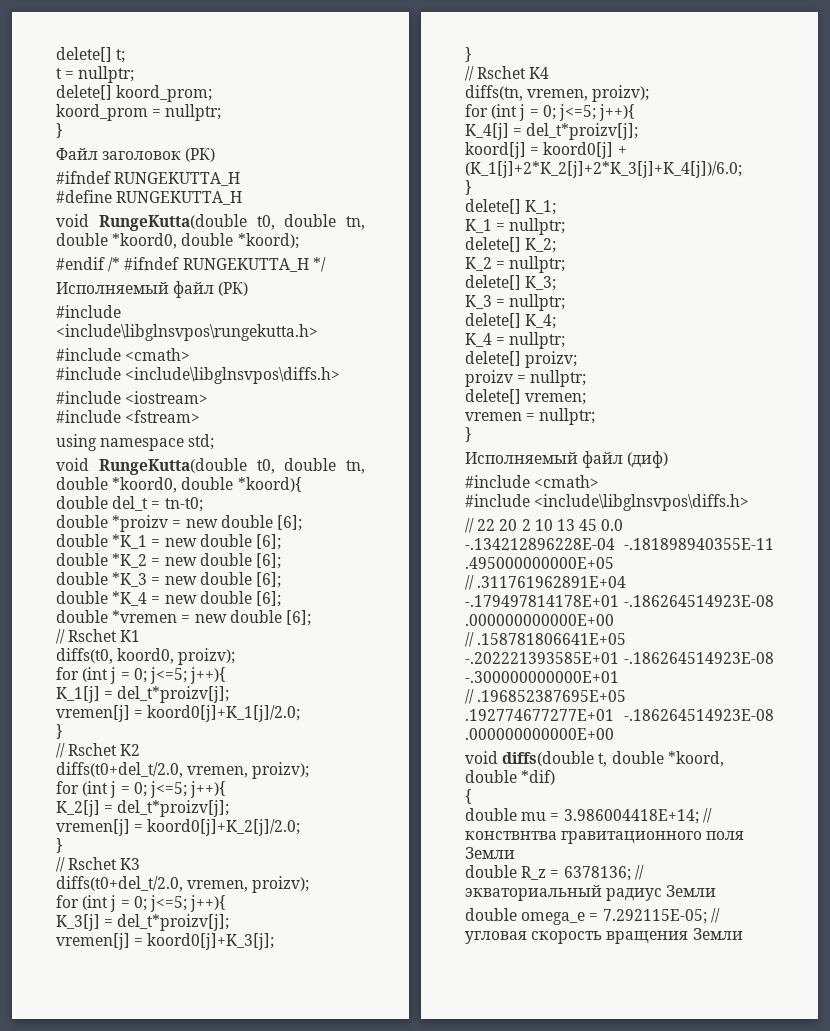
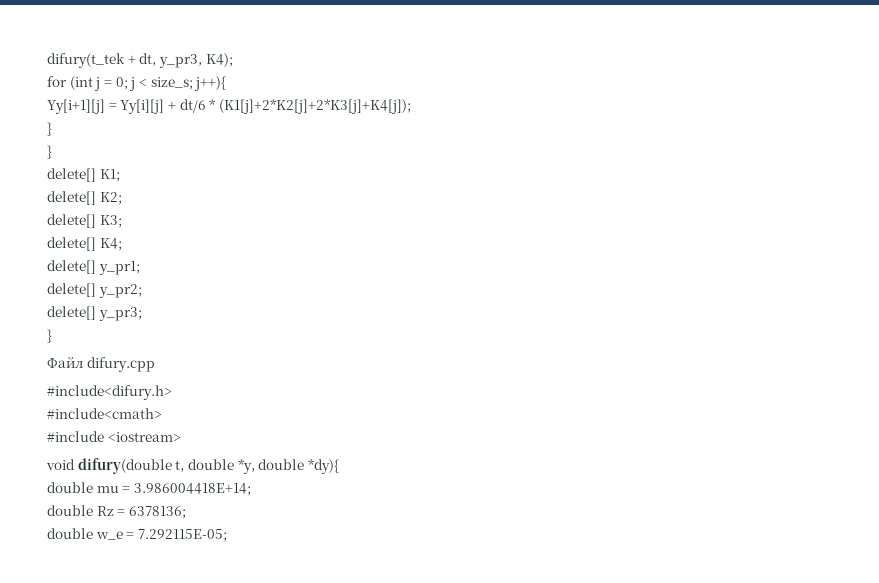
[56,47,126,63] [56,66,135,83] [56,85,213,102] [56,104,222,121] [56,123,63,138] [56,148,216,162] [56,171,241,186] [56,190,243,205] [56,214,365,231] [56,233,299,249] [56,257,326,272] [56,281,249,298] [56,305,121,318] [56,324,318,341] [56,348,191,361] [56,367,341,384] [56,391,209,404] [56,410,201,423] [56,434,215,451] [56,458,365,475] [56,477,302,493] [56,496,203,512] [56,515,302,532] [56,534,281,550] [56,553,281,569] [56,572,281,588] [56,591,281,607] [56,610,311,626] [56,629,141,644] [56,648,236,665] [56,667,227,684] [56,686,230,703] [56,705,301,722] [56,724,63,739] [56,743,141,758] [56,762,310,779] [56,781,227,798] [56,800,230,817] [56,819,301,836] [56,838,63,853] [56,857,141,872] [56,876,310,893] [56,895,227,912] [56,914,230,931] [56,933,275,950] [465,47,472,62] [465,66,550,81] [465,85,650,102] [465,104,636,121] [465,123,639,140] [465,142,627,159] [465,161,742,178] [465,180,472,195] [465,199,557,215] [465,218,566,235] [465,237,557,253] [465,256,566,273] [465,275,557,291] [465,294,566,311] [465,313,557,329] [465,332,566,349] [465,351,578,368] [465,370,587,387] [465,389,587,405] [465,408,596,425] [465,427,472,442] [465,451,669,468] [465,475,600,488] [465,494,750,511] [465,518,624,533] [465,538,774,550] [465,557,614,569] [465,575,627,590] [465,595,774,607] [465,614,614,626] [465,632,627,647] [465,652,774,664] [465,671,619,683] [465,689,627,704] [465,709,774,721] [465,728,614,740] [465,751,595,766] delete[] t; // t = nullptr; // delete[] koord_prom; // koord_prom = nullptr; // } // Файл заголовок (РК) // #ifndef RUNGEKUTTA_H // #define RUNGEKUTTA_H // void RungeKutta(double t0, double tn, double *koord0, double *koord); // #endif /* #ifndef RUNGEKUTTA_H */ // Исполняемый файл (РК) // #include <include\libglnsvpos\rungekutta.h> // #include <cmath> // #include <include\libglnsvpos\diffs.h> // #include <iostream> // #include <fstream> // using namespace std; // void RungeKutta(double t0, double tn, double *koord0, double *koord){ // double del_t = tn-t0; // double *proizv = new double [6]; // double *K_1 = new double [6]; // double *K_2 = new double [6]; // double *K_3 = new double [6]; // double *K_4 = new double [6]; // double *vremen = new double [6]; // // Rschet K1 // diffs(t0, koord0, proizv); // for (int j = 0; j<=5; j++){ // K_1[j] = del_t*proizv[j]; // vremen[j] = koord0[j]+K_1[j]/2.0; // } // // Rschet K2 // diffs(t0+del_t/2.0, vremen, proizv); // for (int j = 0; j<=5; j++){ // K_2[j] = del_t*proizv[j]; // vremen[j] = koord0[j]+K_2[j]/2.0; // } // // Rschet K3 // diffs(t0+del_t/2.0, vremen, proizv); // for (int j = 0; j<=5; j++){ // K_3[j] = del_t*proizv[j]; // vremen[j] = koord0[j]+K_3[j]; // } // // Rschet K4 // diffs(tn, vremen, proizv); // for (int j = 0; j<=5; j++){ // K_4[j] = del_t*proizv[j]; // koord[j] = koord0[j] + (K_1[j]+2*K_2[j]+2*K_3[j]+K_4[j])/6.0; // } // delete[] K_1; // K_1 = nullptr; // delete[] K_2; // K_2 = nullptr; // delete[] K_3; // K_3 = nullptr; // delete[] K_4; // K_4 = nullptr; // delete[] proizv; // proizv = nullptr; // delete[] vremen; // vremen = nullptr; // } // Исполняемый файл (диф) // #include <cmath> // #include <include\libglnsvpos\diffs.h> // // 22 20 2 10 13 45 0.0 -.134212896228E-04 -.181898940355E-11 .495000000000E+05 // // .311761962891E+04 -.179497814178E+01 -.186264514923E-08 .000000000000E+00 // // .158781806641E+05 -.202221393585E+01 -.186264514923E-08 -.300000000000E+01 // // .196852387695E+05 .192774677277E+01 -.186264514923E-08 .000000000000E+00 // void diffs(double -> [47,53,233,68] [47,76,227,91] [47,99,411,114] [47,122,52,136] [47,145,52,159] [47,168,120,182] [47,191,122,205] [47,214,122,228] [47,237,122,251] [47,260,140,275] [47,283,142,298] [47,306,142,321] [47,329,52,343] [47,357,155,372] [47,385,172,400] [47,408,162,419] [47,431,181,442] [46,458,172,474] difury(t_tek + dt, y_pr3, K4); // for (int j = 0; j < size_s; j++){ // Yy[i+1][j] = Yy[i][j] + dt/6 * (K1[j]+2*K2[j]+2*K3[j]+K4[j]); // } // } // delete[] K1; // delete[] K2; // delete[] K3; // delete[] K4; // delete[] y_pr1; // delete[] y_pr2; // delete[] y_pr3; // } // Файл difury.cpp // #include<difury.h> // #include<cmath> // #include <iostream> // void difury(double
[667,751,724,767] [465,770,556,785] [465,789,472,804] *koord, double *dif) // { -> [237,459,339,474] *y, double *dy){
[702,808,712,823] [465,831,745,844] [465,847,515,859] [465,865,547,880] // конствнтва гравитационного поля Земли // double R_z -> [47,505,114,516] // double Rz
[634,865,644,880] [465,885,717,901] [465,908,586,925] // экваториальный радиус Земли // double omega_e -> [47,528,123,540] // double w_e
[710,908,720,923] [465,928,743,944] // угловая скорость вращения Земли -> (227, 535) none

